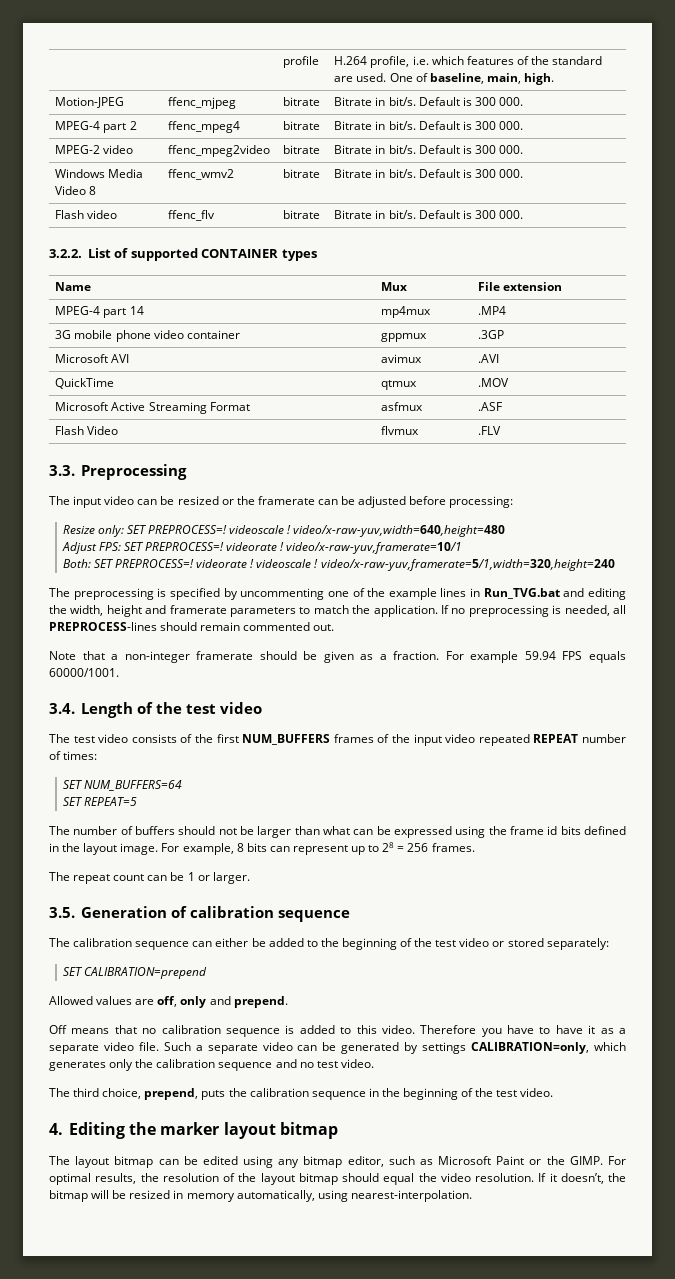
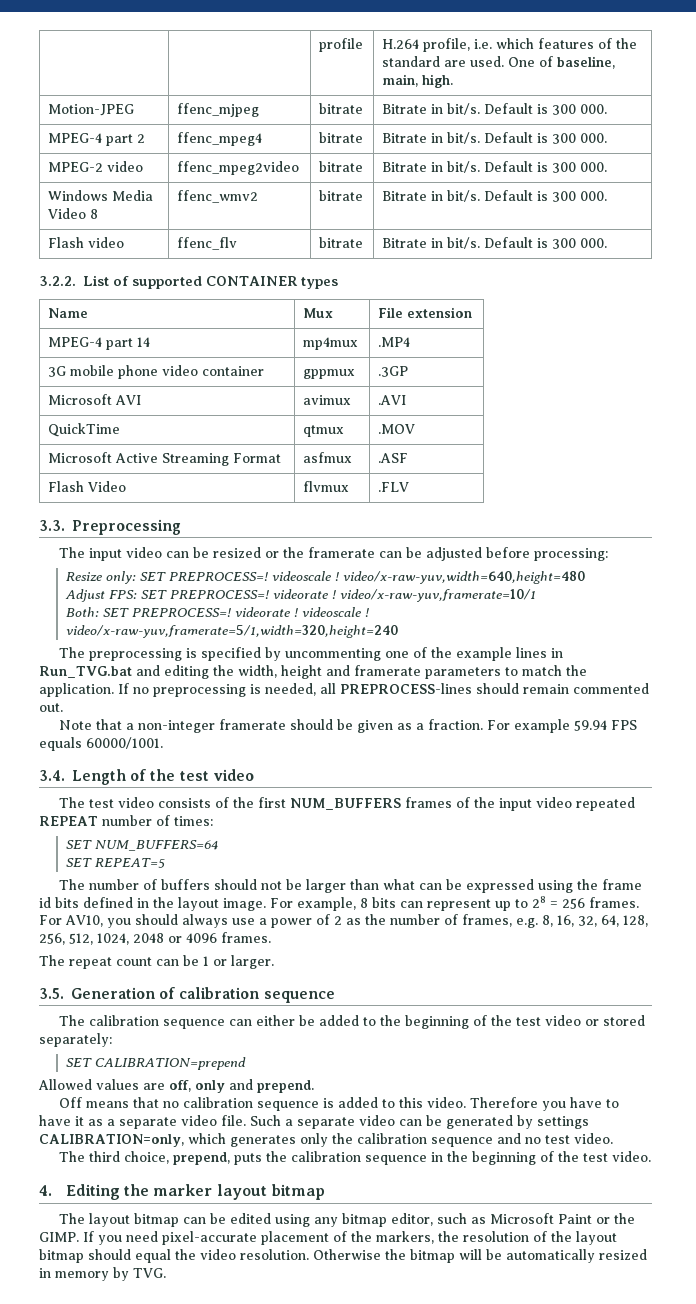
(475, 847) none -> [39,914,648,928] [39,932,271,945] For AV10, you should always use a power of 2 as the number of frames, e.g. 8, 16, 32, 64, 128, 256, 512, 1024, 2048 or 4096 frames.
[607,1156,626,1165] [49,1173,137,1185] For optimal results, -> [82,1231,434,1245] If you need pixel-accurate placement of the markers,
[538,1173,604,1184] If it doesn’t, -> [313,1249,381,1260] Otherwise
(127, 1194) none -> [506,1249,595,1263] automatically
[236,1190,472,1202] automatically, using nearest-interpolation. -> [113,1267,166,1281] by TVG.

